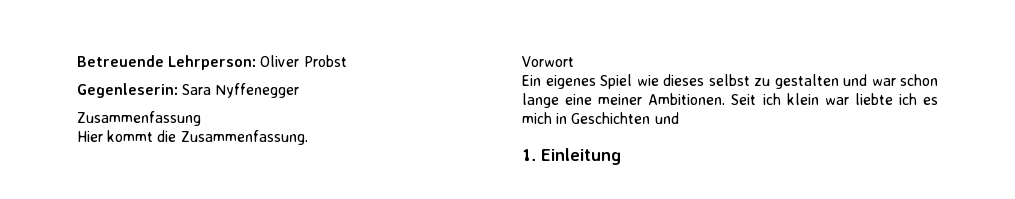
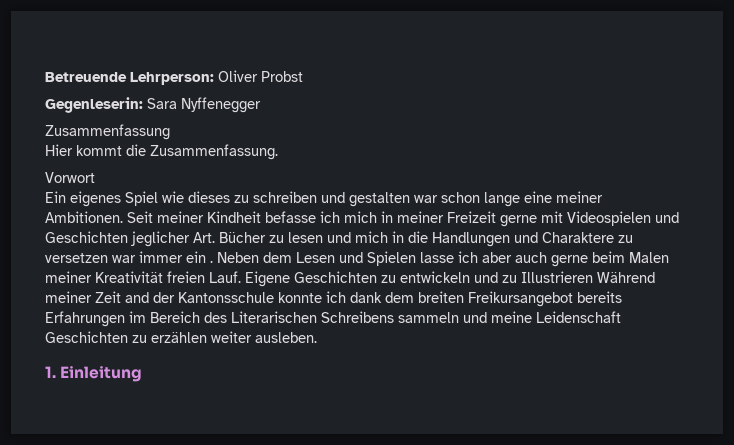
[708,74,867,89] selbst zu gestalten und -> [234,191,410,207] zu schreiben und gestalten
[762,93,939,105] [522,112,679,124] ich klein war liebte ich es mich in Geschichten und -> [157,211,679,227] [45,231,633,247] [45,251,669,267] [45,271,655,287] [45,291,622,307] [45,311,621,327] [45,331,317,343] meiner Kindheit befasse ich mich in meiner Freizeit gerne mit Videospielen und Geschichten jeglicher Art. Bücher zu lesen und mich in die Handlungen und Charaktere zu versetzen war immer ein . Neben dem Lesen und Spielen lasse ich aber auch gerne beim Malen meiner Kreativität freien Lauf. Eigene Geschichten zu entwickeln und zu Illustrieren Während meiner Zeit and der Kantonsschule konnte ich dank dem breiten Freikursangebot bereits Erfahrungen im Bereich des Literarischen Schreibens sammeln und meine Leidenschaft Geschichten zu erzählen weiter ausleben.

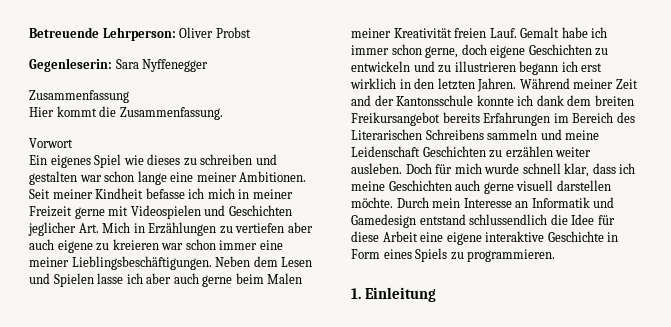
[219,231,633,247] [45,251,213,263] Bücher zu lesen und mich in die Handlungen und Charaktere zu versetzen war immer ein . -> [102,222,313,236] [29,239,283,253] [29,256,212,270] Mich in Erzählungen zu vertiefen aber auch eigene zu kreieren war schon immer eine meiner Lieblingsbeschäftigungen.
[245,271,290,287] Eigene -> [520,27,608,38] [351,44,526,58] Gemalt habe ich immer schon gerne, doch eigene
[521,271,593,283] Illustrieren -> [454,61,603,75] [350,78,517,92] illustrieren begann ich erst wirklich in den letzten Jahren.
(317, 337) none -> [405,163,636,177] [351,180,611,194] [351,197,615,208] [351,214,615,228] [351,231,619,245] [351,248,556,262] Doch für mich wurde schnell klar, dass ich meine Geschichten auch gerne visuell darstellen möchte. Durch mein Interesse an Informatik und Gamedesign entstand schlussendlich die Idee für diese Arbeit eine eigene interaktive Geschichte in Form eines Spiels zu programmieren.

